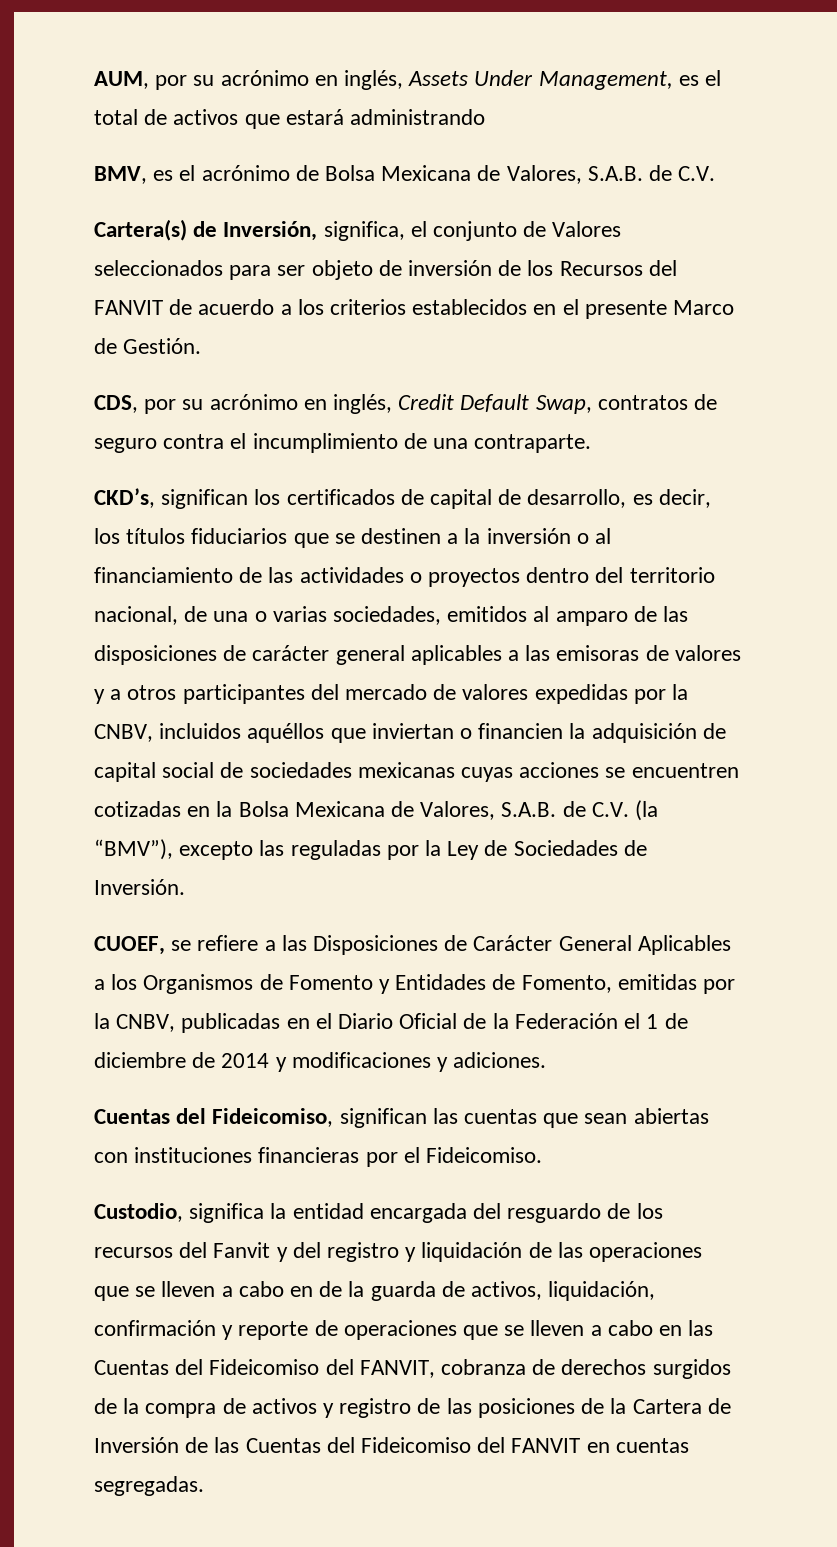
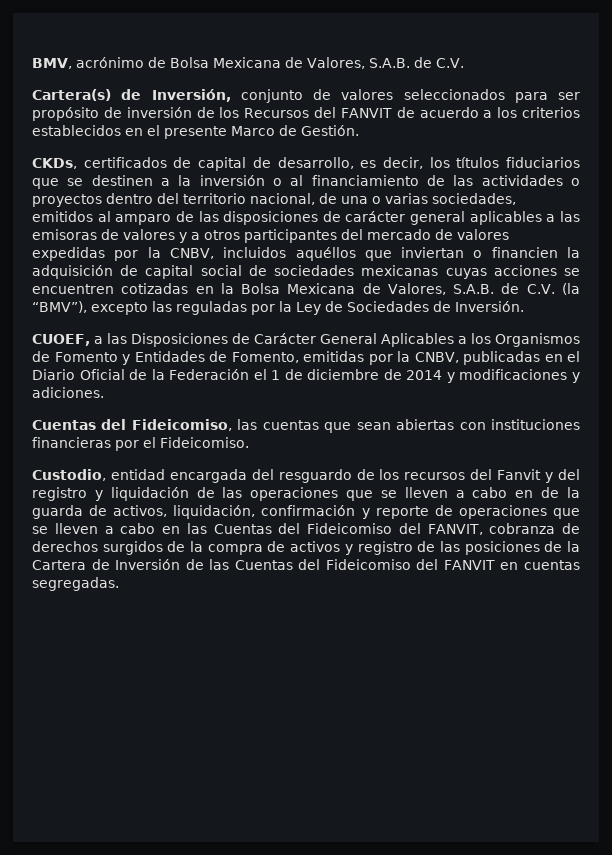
[94,70,722,90] [94,109,486,129] [94,165,196,184] AUM, por su acrónimo en inglés, Assets Under Management, es el total de activos que estará administrando // BMV, es el -> [32,58,72,69] BMV,
[323,221,427,241] significa, el -> (231, 95) none
[552,221,622,237] Valores -> [341,89,394,100] valores
[311,260,373,280] objeto -> [32,107,99,121] propósito
[94,394,718,414] [94,433,592,453] [94,488,281,509] CDS, por su acrónimo en inglés, Credit Default Swap, contratos de seguro contra el incumplimiento de una contraparte. // CKD’s, significan los -> [32,158,77,169] CKDs,
[171,935,259,951] se refiere -> (90, 340) none
[339,1108,427,1128] significan -> (232, 425) none
[189,1203,287,1223] significa la -> (106, 475) none

